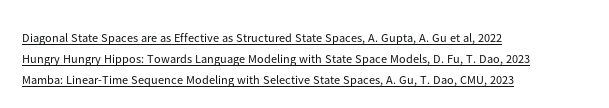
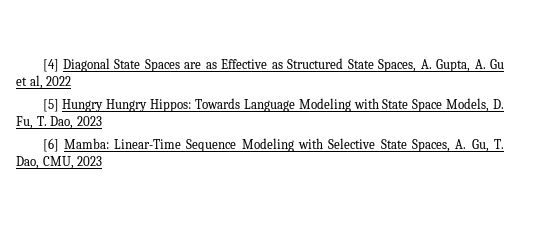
(22, 39) none -> [42,59,59,72] [4]
(502, 38) none -> [42,99,59,112] [5]
(530, 59) none -> [42,138,59,152] [6]

